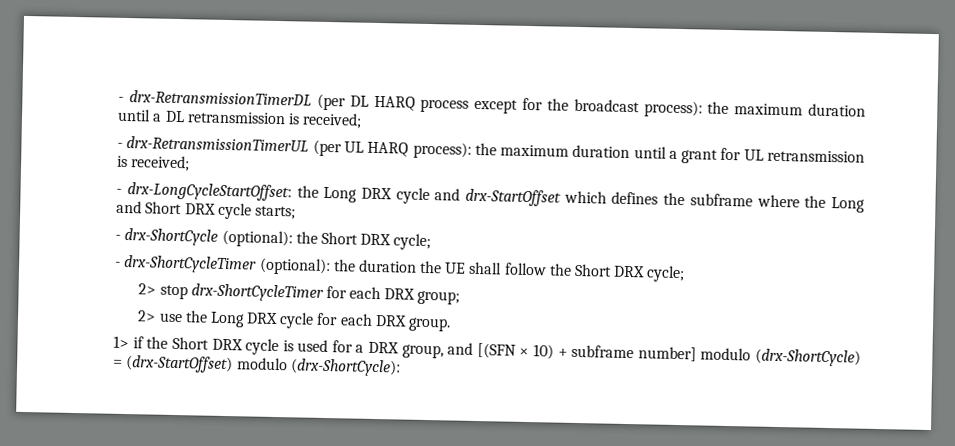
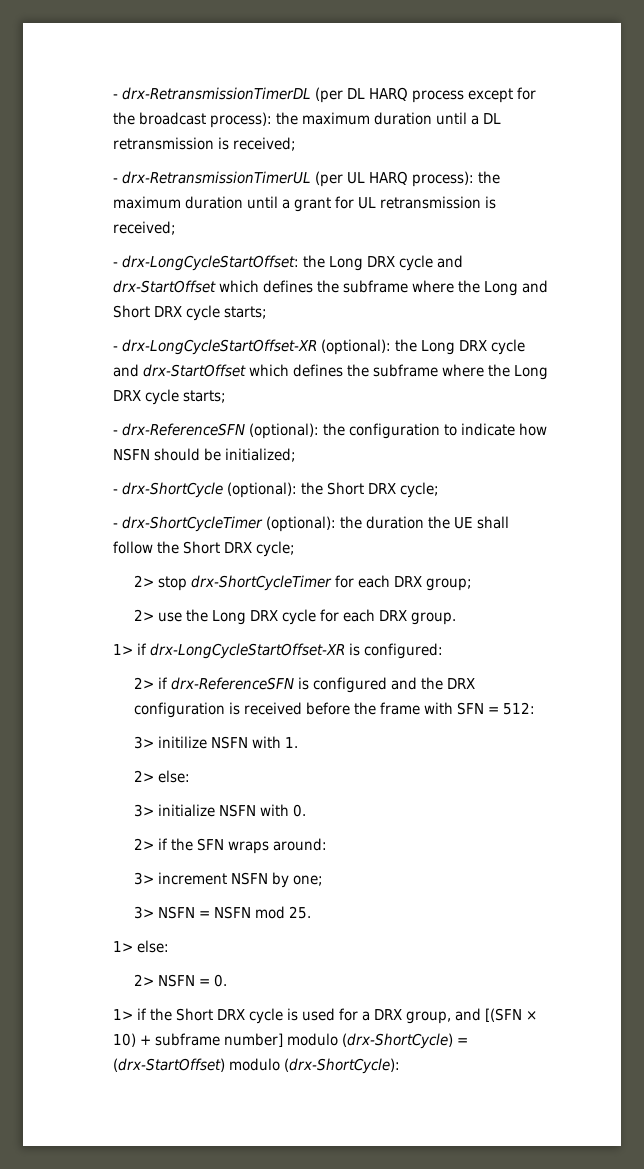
(296, 212) none -> [113,339,526,355] [113,364,549,380] [113,389,227,405] [113,423,548,439] [113,448,297,462] // - drx-LongCycleStartOffset-XR (optional): the Long DRX cycle and drx-StartOffset which defines the subframe where the Long DRX cycle starts; // - drx-ReferenceSFN (optional): the configuration to indicate how NSFN should be initialized;
(451, 324) none -> [113,643,444,659] [134,677,476,693] [134,702,536,718] [134,736,299,749] [134,770,191,783] [134,804,307,817] [134,838,328,854] [134,872,324,888] [134,906,312,919] [113,940,170,953] [134,974,228,987] // 1> if drx-LongCycleStartOffset-XR is configured: // 2> if drx-ReferenceSFN is configured and the DRX configuration is received before the frame with SFN = 512: // 3> initilize NSFN with 1. // 2> else: // 3> initialize NSFN with 0. // 2> if the SFN wraps around: // 3> increment NSFN by one; // 3> NSFN = NSFN mod 25. // 1> else: // 2> NSFN = 0.

